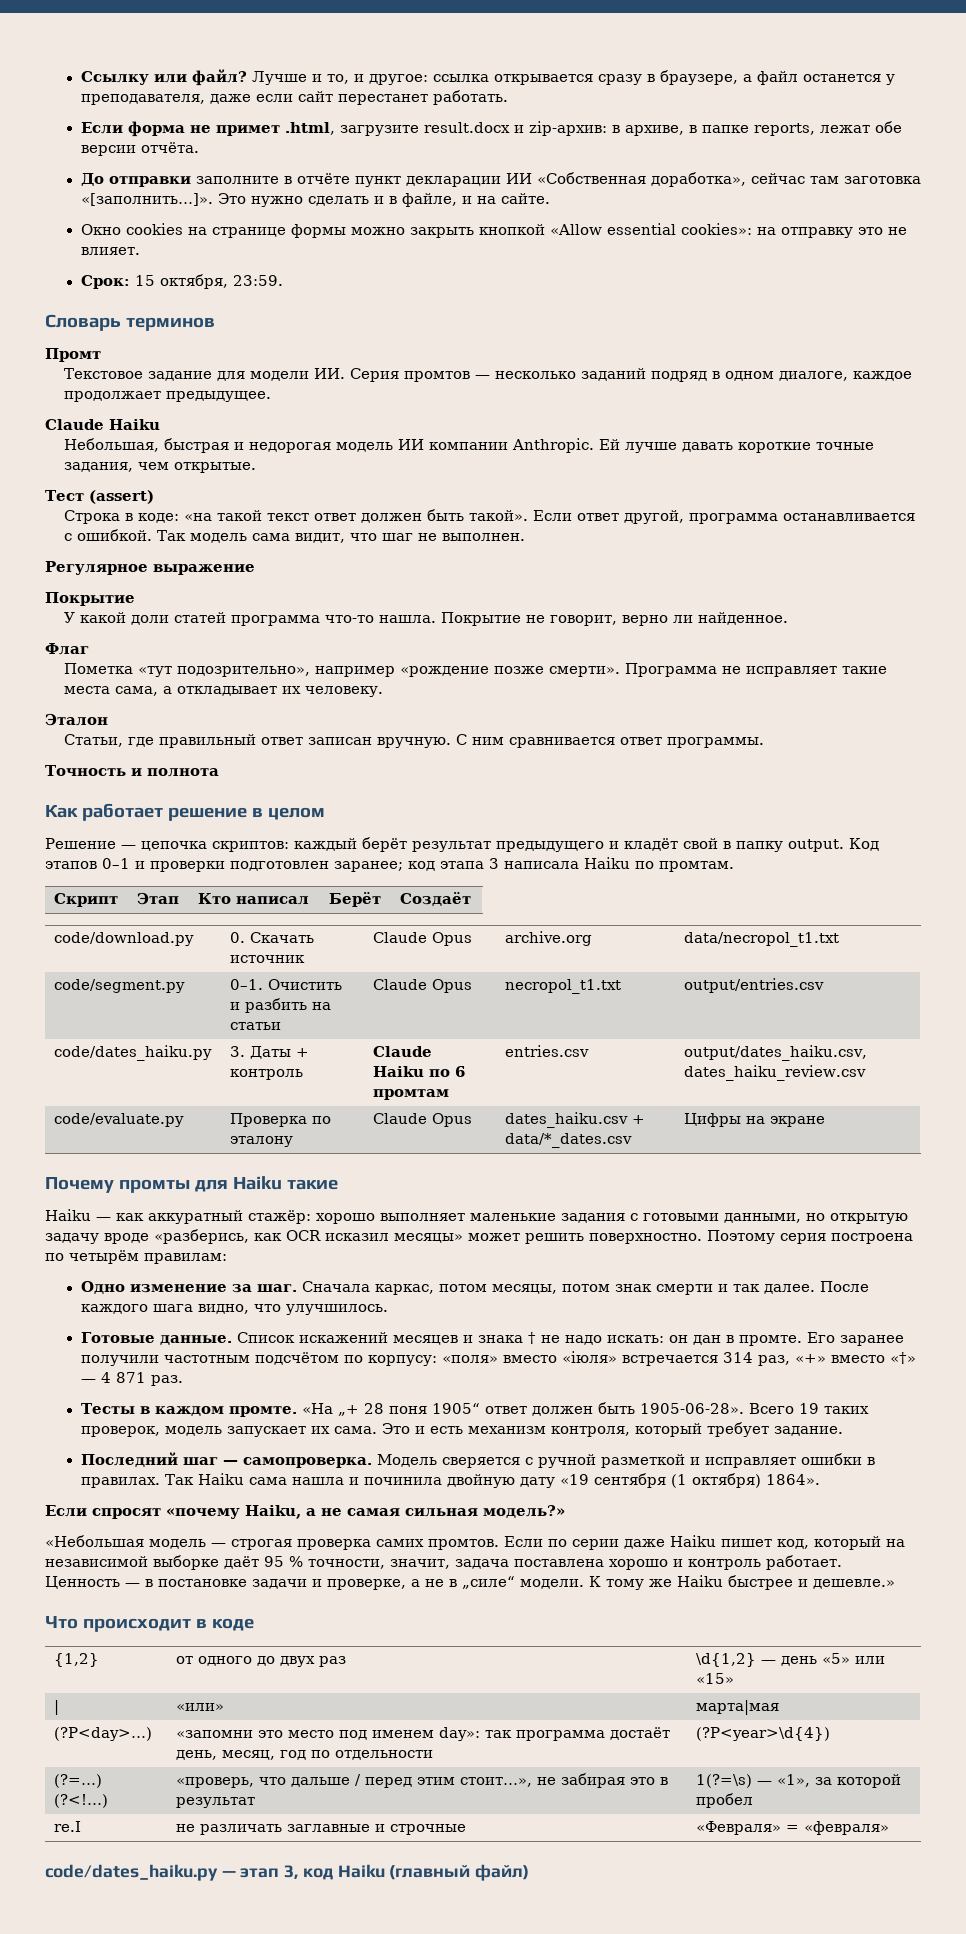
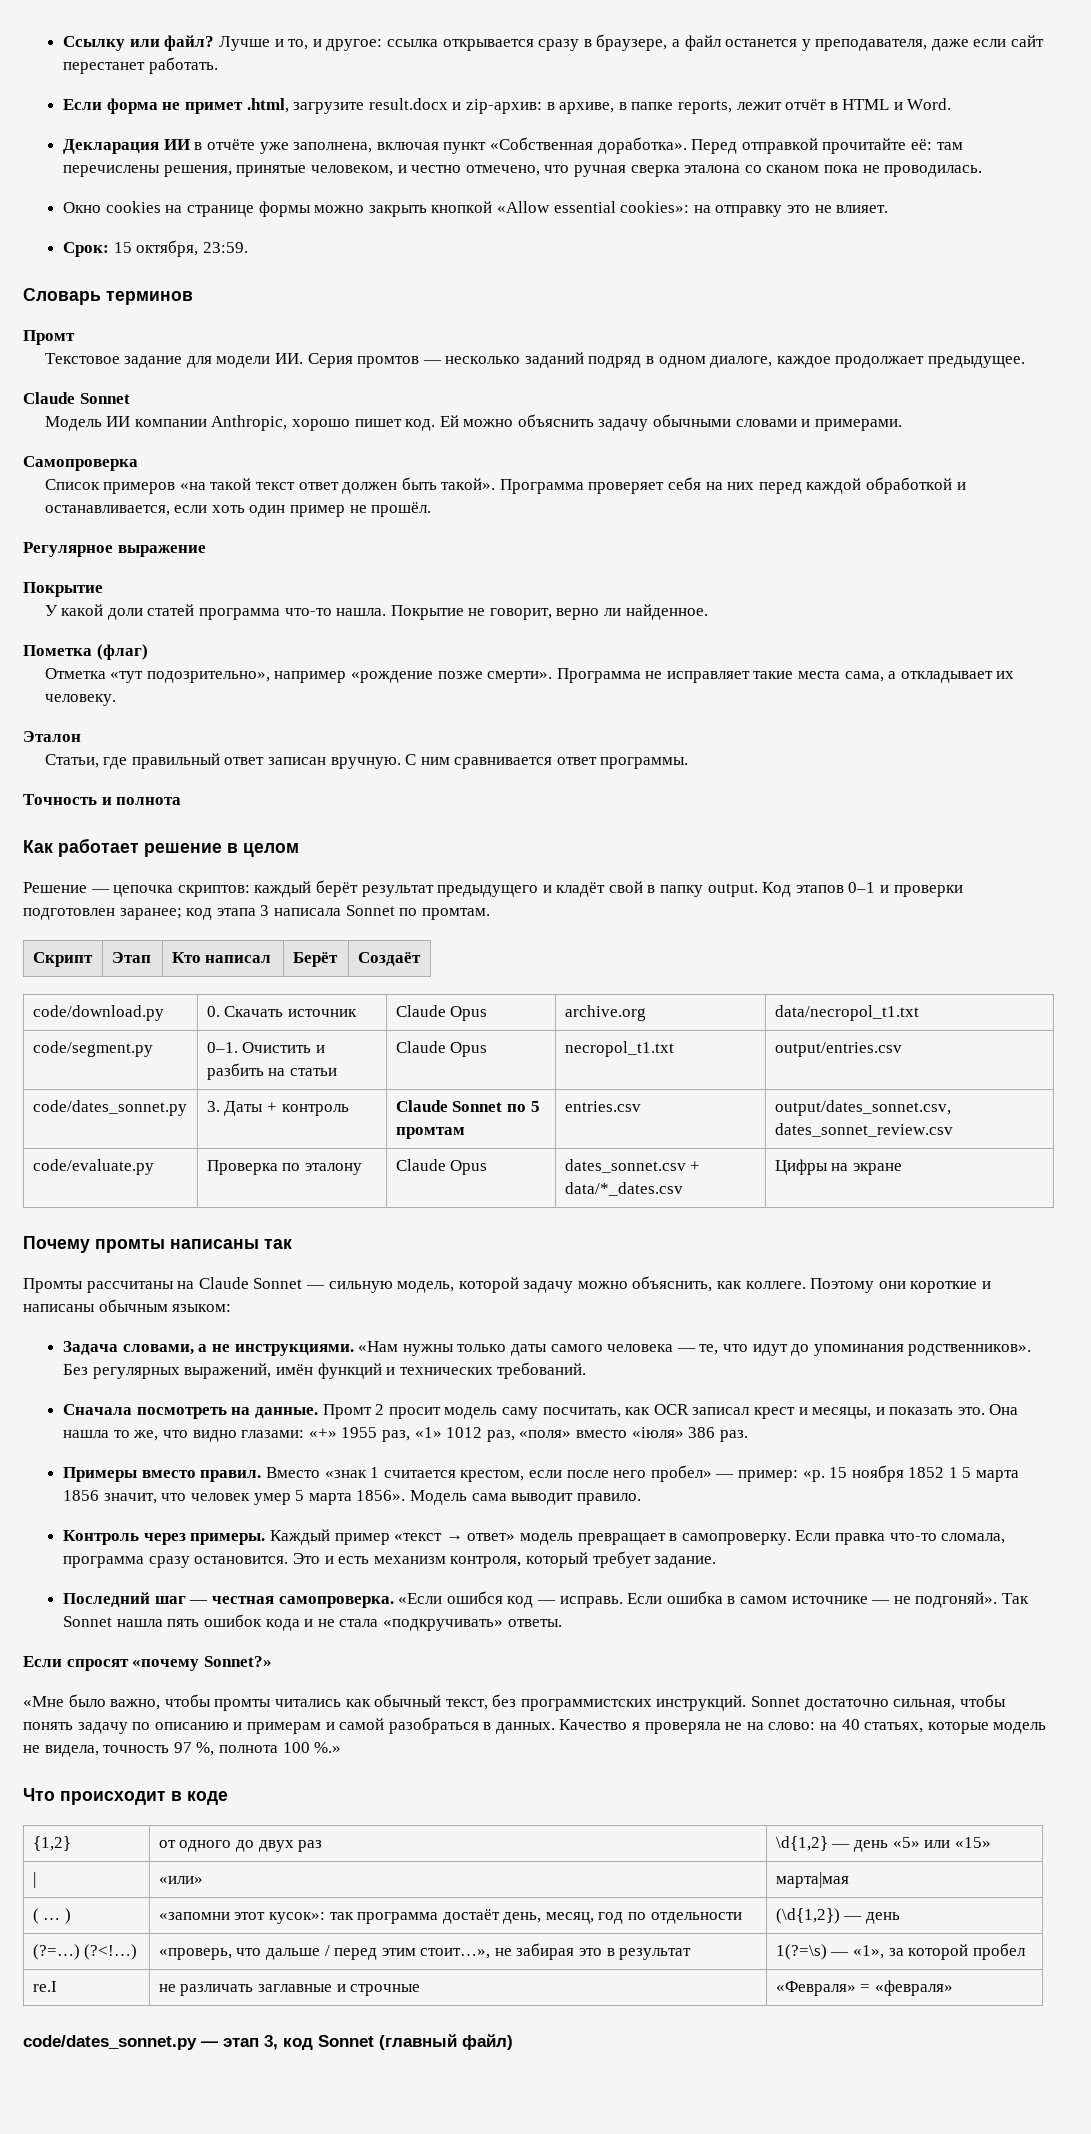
[819,121,902,133] [80,142,199,156] [80,172,921,187] [80,193,550,207] лежат обе версии отчёта. // До отправки заполните в отчёте пункт декларации ИИ «Собственная доработка», сейчас там заготовка «[заполнить…]». Это нужно сделать и в файле, и на сайте. -> [736,98,952,110] [63,137,963,154] [63,165,983,177] лежит отчёт в HTML и Word. // Декларация ИИ в отчёте уже заполнена, включая пункт «Собственная доработка». Перед отправкой прочитайте её: там перечислены решения, принятые человеком, и честно отмечено, что ручная сверка эталона со сканом пока не проводилась.
[109,419,160,430] [64,438,875,453] [64,462,257,473] [45,490,154,504] [64,510,180,524] Haiku // Небольшая, быстрая и недорогая модель ИИ компании Anthropic. Ей лучше давать короткие точные задания, чем открытые. // Тест (assert) // Строка в коде: -> [79,393,130,404] [44,414,902,431] [23,456,138,471] [44,479,176,494] Sonnet // Модель ИИ компании Anthropic, хорошо пишет код. Ей можно объяснить задачу обычными словами и примерами. // Самопроверка // Список примеров
[533,510,916,524] [64,529,526,543] Если ответ другой, программа останавливается с ошибкой. Так модель сама видит, что шаг не выполнен. -> [499,477,966,494] [44,502,432,517] Программа проверяет себя на них перед каждой обработкой и останавливается, если хоть один пример не прошёл.
[45,643,89,655] [64,663,134,674] Флаг // Пометка -> [23,644,148,660] [44,668,106,679] Пометка (флаг) // Отметка
[584,857,630,869] Haiku -> [345,905,395,916] Sonnet
[54,1045,213,1061] code/dates_haiku.py -> [32,1100,187,1116] code/dates_sonnet.py
[373,1066,466,1077] Haiku по 6 -> [452,1101,540,1112] Sonnet по 5
[684,1045,868,1061] [684,1065,867,1081] output/dates_haiku.csv, dates_haiku_review.csv -> [774,1100,951,1116] [774,1123,953,1137] output/dates_sonnet.csv, dates_sonnet_review.csv
[505,1112,629,1128] dates_haiku.csv -> [564,1159,686,1173] dates_sonnet.csv
[194,1176,338,1192] [45,1209,908,1224] [45,1229,913,1244] [45,1250,227,1264] [80,1281,869,1295] [80,1304,388,1315] [80,1332,904,1346] [80,1351,916,1366] [80,1372,183,1386] [80,1402,869,1417] [80,1426,377,1437] для Haiku такие // Haiku — как аккуратный стажёр: хорошо выполняет маленькие задания с готовыми данными, но открытую задачу вроде «разберись, как OCR исказил месяцы» может решить поверхностно. Поэтому серия построена по четырём правилам: // Одно изменение за шаг. Сначала каркас, потом месяцы, потом знак смерти и так далее. После каждого шага видно, что улучшилось. // Готовые данные. Список искажений месяцев и знака † не надо искать: он дан в промте. Его заранее получили частотным подсчётом по корпусу: «поля» вместо «іюля» встречается 314 раз, «+» вместо «†» — 4 871 раз. // Тесты в каждом промте. «На „+ 28 поня 1905“ ответ должен быть 1905-06-28». Всего 19 таких проверок, модель запускает их сама. -> [170,1239,292,1249] [23,1276,992,1293] [23,1299,232,1312] [63,1341,1032,1356] [63,1362,587,1379] [63,1404,1019,1419] [63,1427,748,1442] [63,1465,1020,1482] [63,1490,641,1505] [63,1529,1006,1545] [63,1556,289,1568] написаны так // Промты рассчитаны на Claude Sonnet — сильную модель, которой задачу можно объяснить, как коллеге. Поэтому они короткие и написаны обычным языком: // Задача словами, а не инструкциями. «Нам нужны только даты самого человека — те, что идут до упоминания родственников». Без регулярных выражений, имён функций и технических требований. // Сначала посмотреть на данные. Промт 2 просит модель саму посчитать, как OCR записал крест и месяцы, и показать это. Она нашла то же, что видно глазами: «+» 1955 раз, «1» 1012 раз, «поля» вместо «іюля» 386 раз. // Примеры вместо правил. Вместо «знак 1 считается крестом, если после него пробел» — пример: «р. 15 ноября 1852 1 5 марта 1856 значит, что человек умер 5 марта 1856». Модель сама выводит правило. // Контроль через примеры. Каждый пример «текст → ответ» модель превращает в самопроверку. Если правка что-то сломала, программа сразу остановится.
[242,1453,875,1468] [80,1473,820,1488] [45,1505,565,1519] [45,1535,905,1550] [45,1555,842,1570] [45,1575,895,1590] самопроверка. Модель сверяется с ручной разметкой и исправляет ошибки в правилах. Так Haiku сама нашла и починила двойную дату «19 сентября (1 октября) 1864». // Если спросят «почему Haiku, а не самая сильная модель?» // «Небольшая модель — строгая проверка самих промтов. Если по серии даже Haiku пишет код, который на независимой выборке даёт 95 % точности, значит, задача поставлена хорошо и контроль работает. Ценность — в постановке задачи и проверке, а не в „силе“ модели. К тому же Haiku быстрее и дешевле.» -> [212,1591,1029,1608] [63,1614,562,1631] [23,1656,272,1671] [23,1694,1006,1711] [23,1717,1047,1734] [23,1742,342,1757] честная самопроверка. «Если ошибся код — исправь. Если ошибка в самом источнике — не подгоняй». Так Sonnet нашла пять ошибок кода и не стала «подкручивать» ответы. // Если спросят «почему Sonnet?» // «Мне было важно, чтобы промты читались как обычный текст, без программистских инструкций. Sonnet достаточно сильная, чтобы понять задачу по описанию и примерам и самой разобраться в данных. Качество я проверяла не на слово: на 40 статьях, которые модель не видела, точность 97 %, полнота 100 %.»
[54,1727,153,1741] [176,1727,481,1741] (?P<day>…) | «запомни это место под именем day»: -> [32,1908,71,1924] [158,1912,325,1924] ( … ) | «запомни этот кусок»:
[696,1727,831,1741] (?P<year>\d{4}) -> [775,1908,900,1924] (\d{1,2}) — день
[45,1864,218,1881] code/dates_haiku.py -> [23,2035,197,2050] code/dates_sonnet.py
[337,1864,385,1878] Haiku -> [318,2035,374,2047] Sonnet

